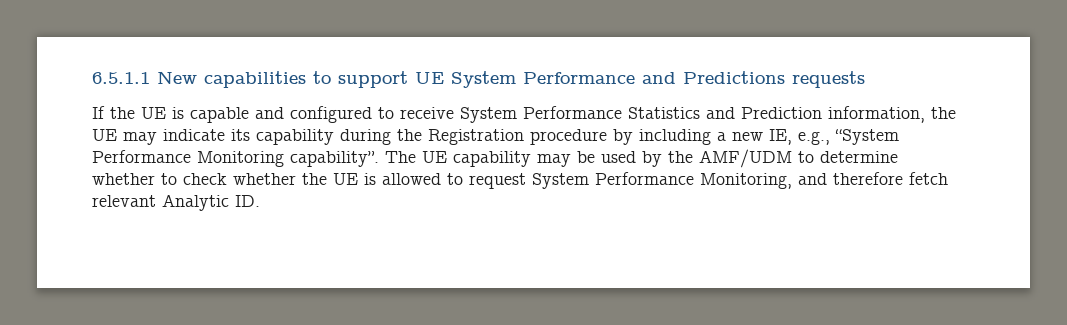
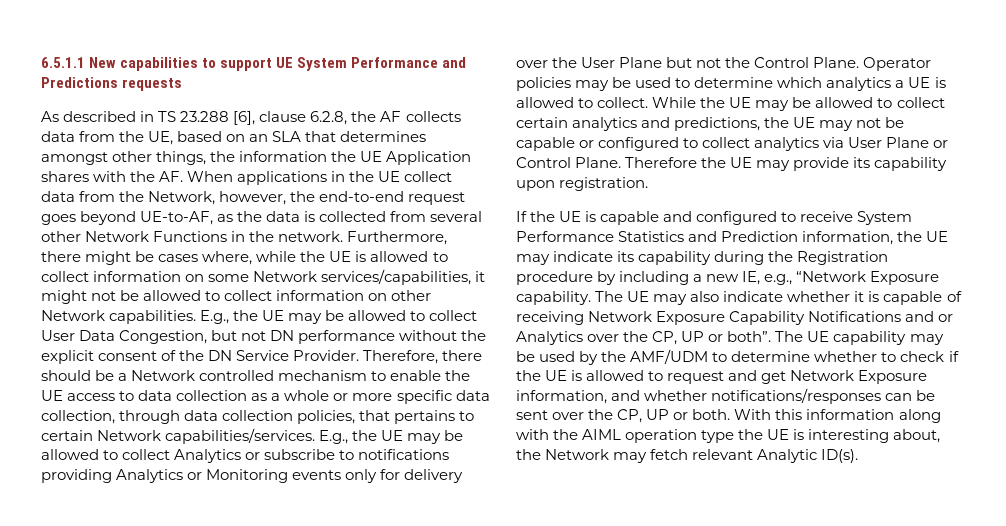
(865, 79) none -> [41,111,461,125] [41,131,427,145] [41,151,472,165] [41,171,453,185] [41,191,466,205] [41,211,483,225] [41,231,448,245] [41,251,448,265] [41,269,486,285] [41,290,432,304] [41,310,478,324] [41,330,487,344] [41,350,483,364] [41,370,471,381] [41,390,490,404] [41,410,475,424] [41,428,464,444] [41,449,450,463] [41,469,464,483] [516,57,932,71] [516,77,946,91] [516,97,945,111] [516,117,905,131] [516,137,949,151] [516,157,948,171] [516,177,649,191] // As described in TS 23.288 [6], clause 6.2.8, the AF collects data from the UE, based on an SLA that determines amongst other things, the information the UE Application shares with the AF. When applications in the UE collect data from the Network, however, the end-to-end request goes beyond UE-to-AF, as the data is collected from several other Network Functions in the network. Furthermore, there might be cases where, while the UE is allowed to collect information on some Network services/capabilities, it might not be allowed to collect information on other Network capabilities. E.g., the UE may be allowed to collect User Data Congestion, but not DN performance without the explicit consent of the DN Service Provider. Therefore, there should be a Network controlled mechanism to enable the UE access to data collection as a whole or more specific data collection, through data collection policies, that pertains to certain Network capabilities/services. E.g., the UE may be allowed to collect Analytics or subscribe to notifications providing Analytics or Monitoring events only for delivery over the User Plane but not the Control Plane. Operator policies may be used to determine which analytics a UE is allowed to collect. While the UE may be allowed to collect certain analytics and predictions, the UE may not be capable or configured to collect analytics via User Plane or Control Plane. Therefore the UE may provide its capability upon registration.
[835,129,899,145] [92,150,379,167] “System Performance Monitoring capability”. -> [796,271,940,285] [516,291,962,305] [516,311,954,325] [516,331,772,345] “Network Exposure capability. The UE may also indicate whether it is capable of receiving Network Exposure Capability Notifications and or Analytics over the CP, UP or both”.
[233,173,296,185] whether -> [948,351,959,362] if
[532,172,903,189] System Performance Monitoring, and therefore -> [728,370,928,384] [516,388,936,404] [516,409,941,423] [516,429,941,443] [516,449,648,463] and get Network Exposure information, and whether notifications/responses can be sent over the CP, UP or both. With this information along with the AIML operation type the UE is interesting about, the Network may
[235,195,260,207] ID. -> [821,449,859,463] ID(s).

